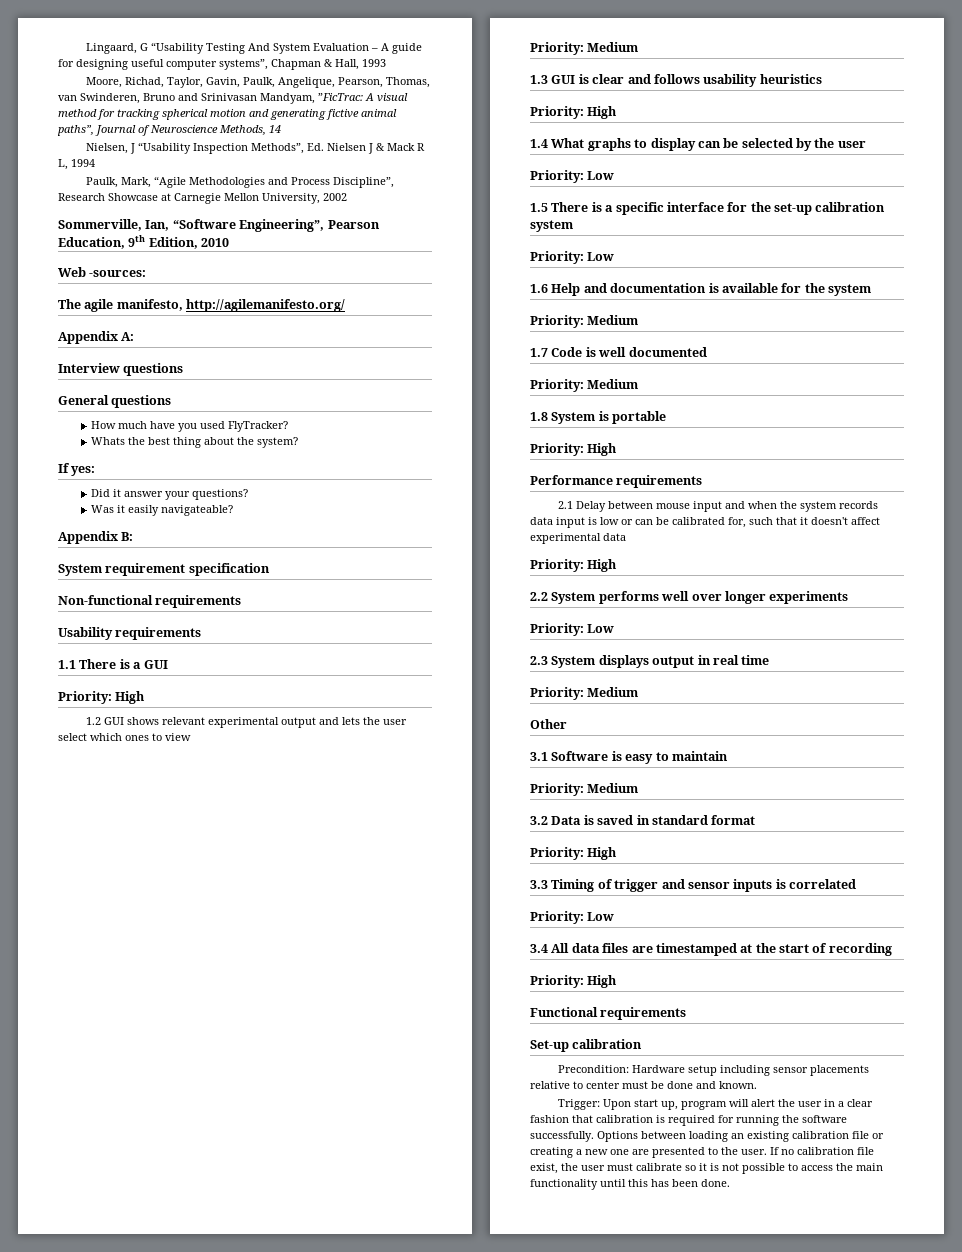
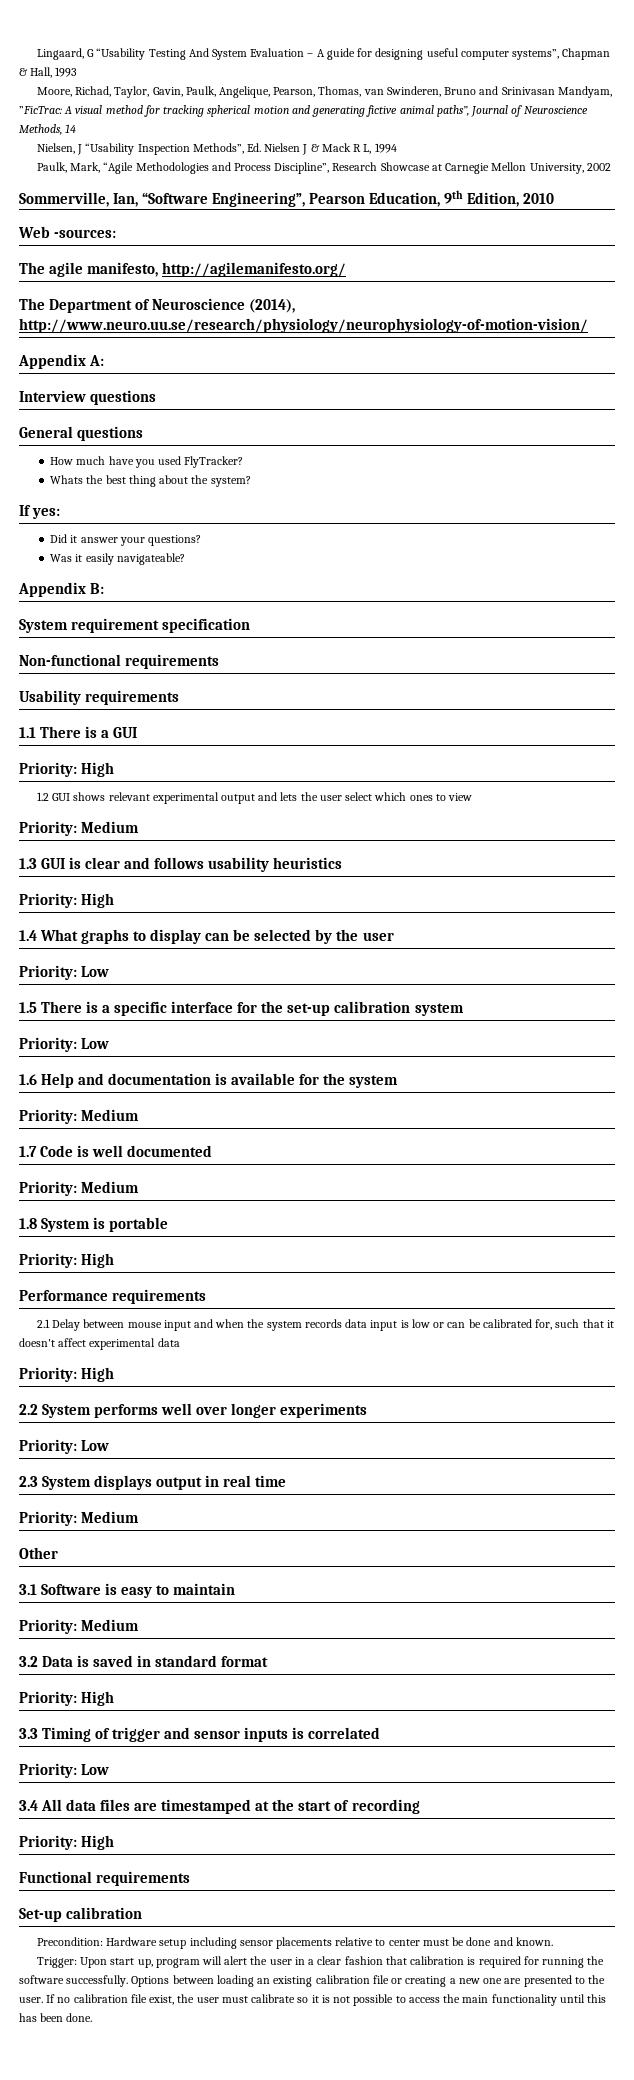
(346, 305) none -> [19,298,296,313] [19,318,588,333] // The Department of Neuroscience (2014), http://www.neuro.uu.se/research/physiology/neurophysiology-of-motion-vision/

